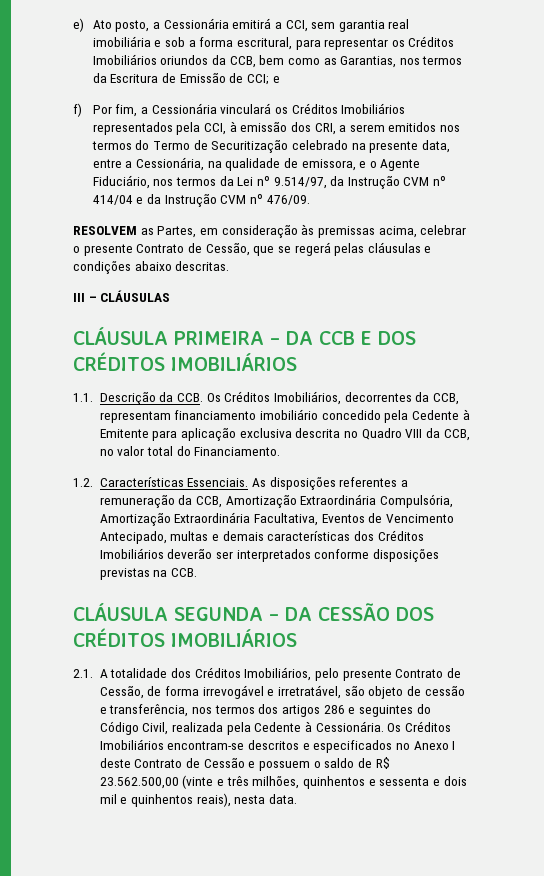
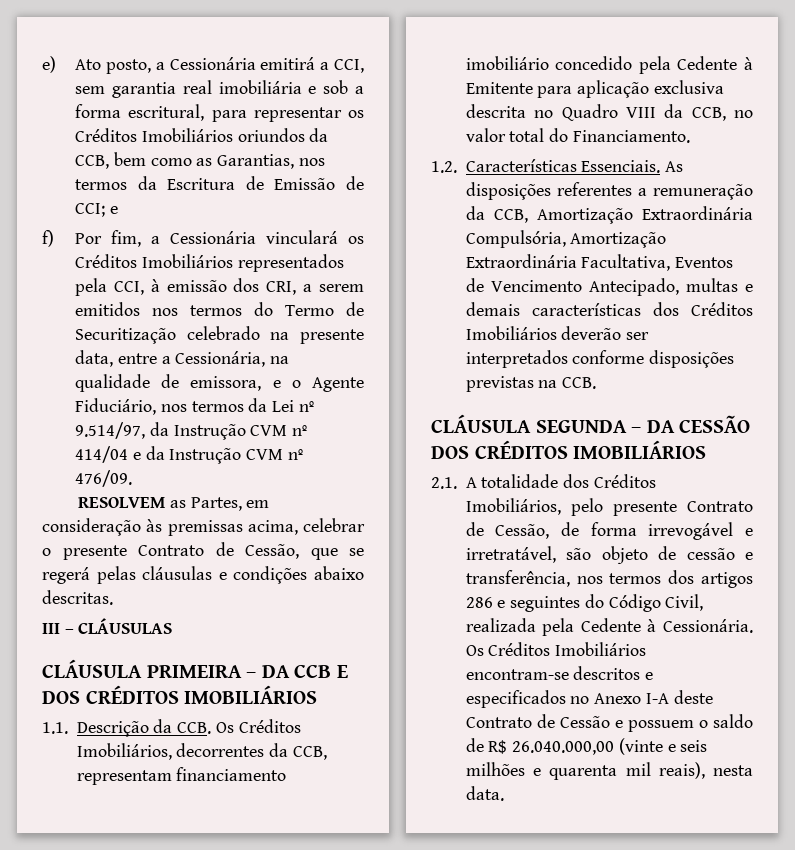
[452,741,456,750] I -> [645,693,669,704] I-A
[99,777,179,789] 23.562.500,00 -> [512,741,615,755] 26.040.000,00
[226,775,467,789] [99,794,194,807] três milhões, quinhentos e sessenta e dois mil e quinhentos -> [680,740,708,752] [465,762,651,780] seis milhões e quarenta mil

